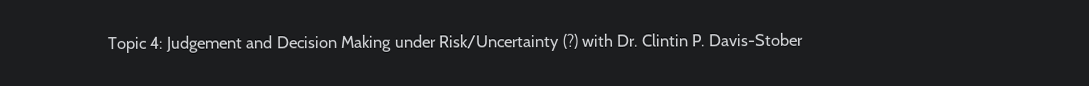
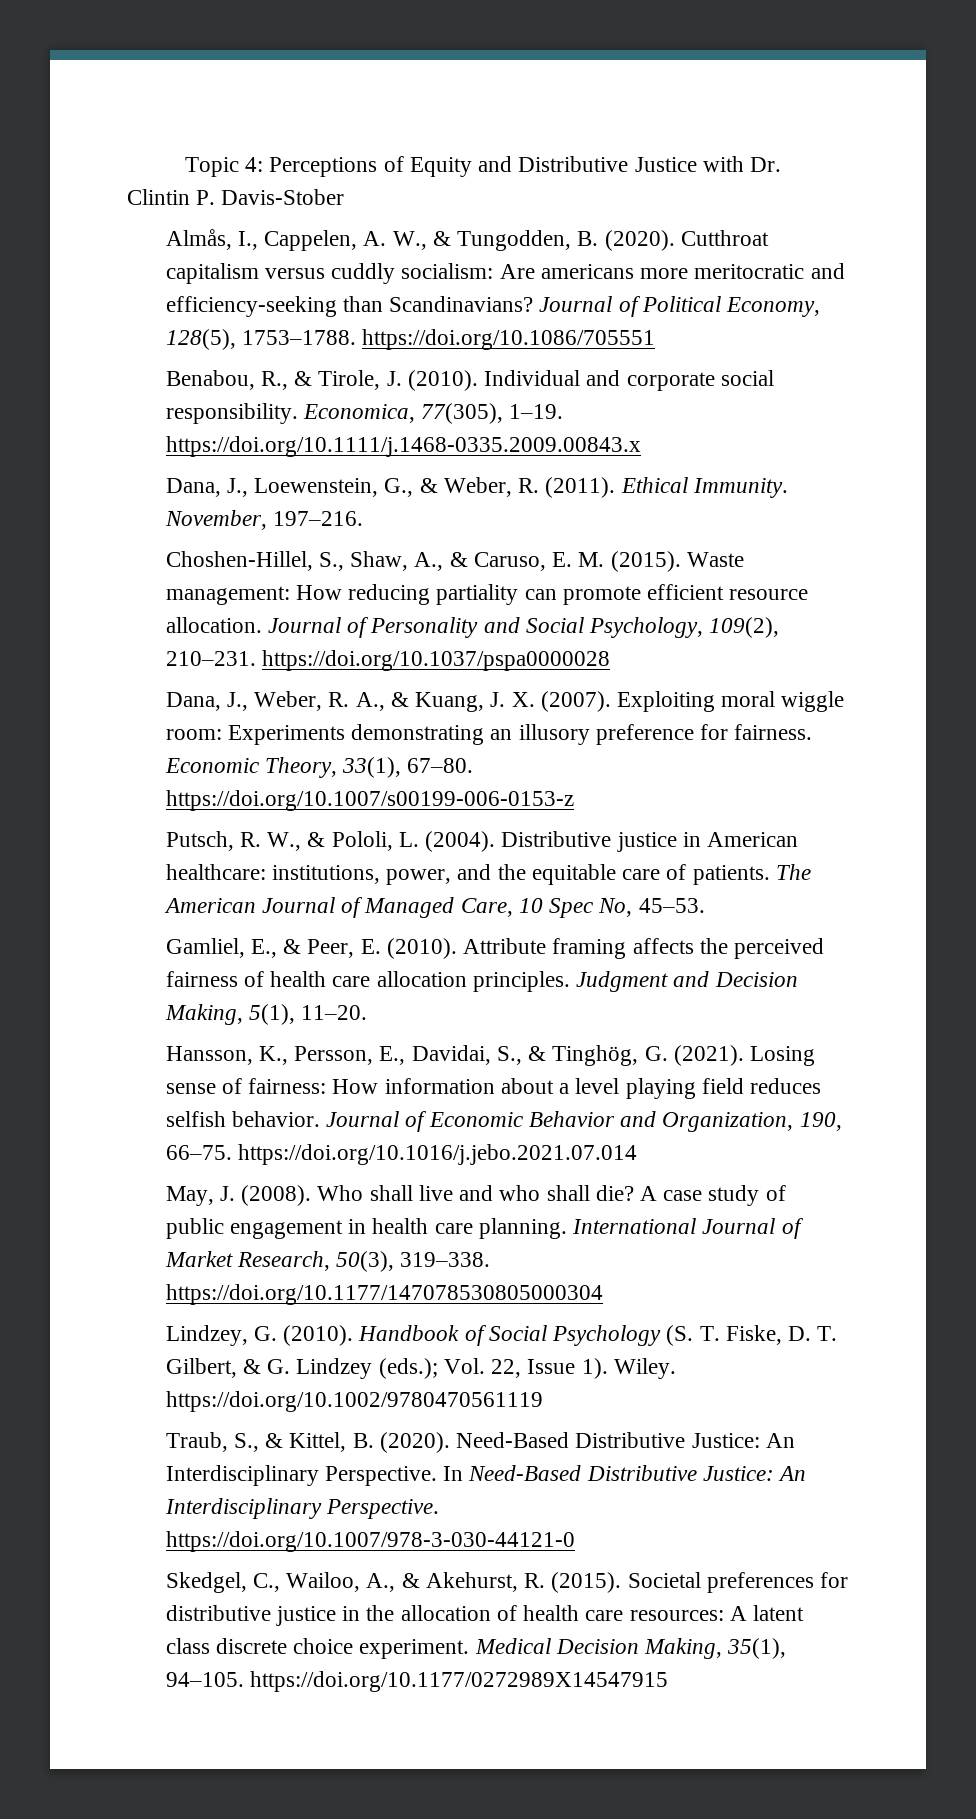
[164,33,579,53] Judgement and Decision Making under Risk/Uncertainty (?) -> [269,156,697,177] Perceptions of Equity and Distributive Justice
(804, 39) none -> [165,229,769,251] [165,263,845,284] [165,296,821,317] [165,329,656,350] [165,370,774,391] [165,403,564,424] [165,436,641,457] [165,477,788,498] [164,510,364,530] [165,551,744,572] [165,584,809,605] [165,617,780,638] [165,650,611,671] [165,691,845,712] [165,724,813,745] [164,757,474,778] [165,790,574,811] [165,831,798,852] [165,864,811,885] [163,897,705,918] [165,938,824,959] [165,971,798,992] [164,1004,368,1025] [165,1045,815,1066] [165,1078,821,1099] [165,1111,842,1132] [165,1144,638,1165] [165,1185,786,1206] [165,1218,804,1239] [164,1251,491,1272] [165,1284,603,1305] [165,1325,838,1346] [165,1358,676,1379] [165,1391,543,1412] [165,1432,795,1453] [165,1465,807,1486] [164,1498,440,1519] [165,1531,575,1552] [165,1572,848,1593] [165,1605,804,1626] [165,1638,787,1659] [165,1671,669,1692] // Almås, I., Cappelen, A. W., & Tungodden, B. (2020). Cutthroat capitalism versus cuddly socialism: Are americans more meritocratic and efficiency-seeking than Scandinavians? Journal of Political Economy, 128(5), 1753–1788. https://doi.org/10.1086/705551 // Benabou, R., & Tirole, J. (2010). Individual and corporate social responsibility. Economica, 77(305), 1–19. https://doi.org/10.1111/j.1468-0335.2009.00843.x // Dana, J., Loewenstein, G., & Weber, R. (2011). Ethical Immunity. November, 197–216. // Choshen-Hillel, S., Shaw, A., & Caruso, E. M. (2015). Waste management: How reducing partiality can promote efficient resource allocation. Journal of Personality and Social Psychology, 109(2), 210–231. https://doi.org/10.1037/pspa0000028 // Dana, J., Weber, R. A., & Kuang, J. X. (2007). Exploiting moral wiggle room: Experiments demonstrating an illusory preference for fairness. Economic Theory, 33(1), 67–80. https://doi.org/10.1007/s00199-006-0153-z // Putsch, R. W., & Pololi, L. (2004). Distributive justice in American healthcare: institutions, power, and the equitable care of patients. The American Journal of Managed Care, 10 Spec No, 45–53. // Gamliel, E., & Peer, E. (2010). Attribute framing affects the perceived fairness of health care allocation principles. Judgment and Decision Making, 5(1), 11–20. // Hansson, K., Persson, E., Davidai, S., & Tinghög, G. (2021). Losing sense of fairness: How information about a level playing field reduces selfish behavior. Journal of Economic Behavior and Organization, 190, 66–75. https://doi.org/10.1016/j.jebo.2021.07.014 // May, J. (2008). Who shall live and who shall die? A case study of public engagement in health care planning. International Journal of Market Research, 50(3), 319–338. https://doi.org/10.1177/147078530805000304 // Lindzey, G. (2010). Handbook of Social Psychology (S. T. Fiske, D. T. Gilbert, & G. Lindzey (eds.); Vol. 22, Issue 1). Wiley. https://doi.org/10.1002/9780470561119 // Traub, S., & Kittel, B. (2020). Need-Based Distributive Justice: An Interdisciplinary Perspective. In Need-Based Distributive Justice: An Interdisciplinary Perspective. https://doi.org/10.1007/978-3-030-44121-0 // Skedgel, C., Wailoo, A., & Akehurst, R. (2015). Societal preferences for distributive justice in the allocation of health care resources: A latent class discrete choice experiment. Medical Decision Making, 35(1), 94–105. https://doi.org/10.1177/0272989X14547915

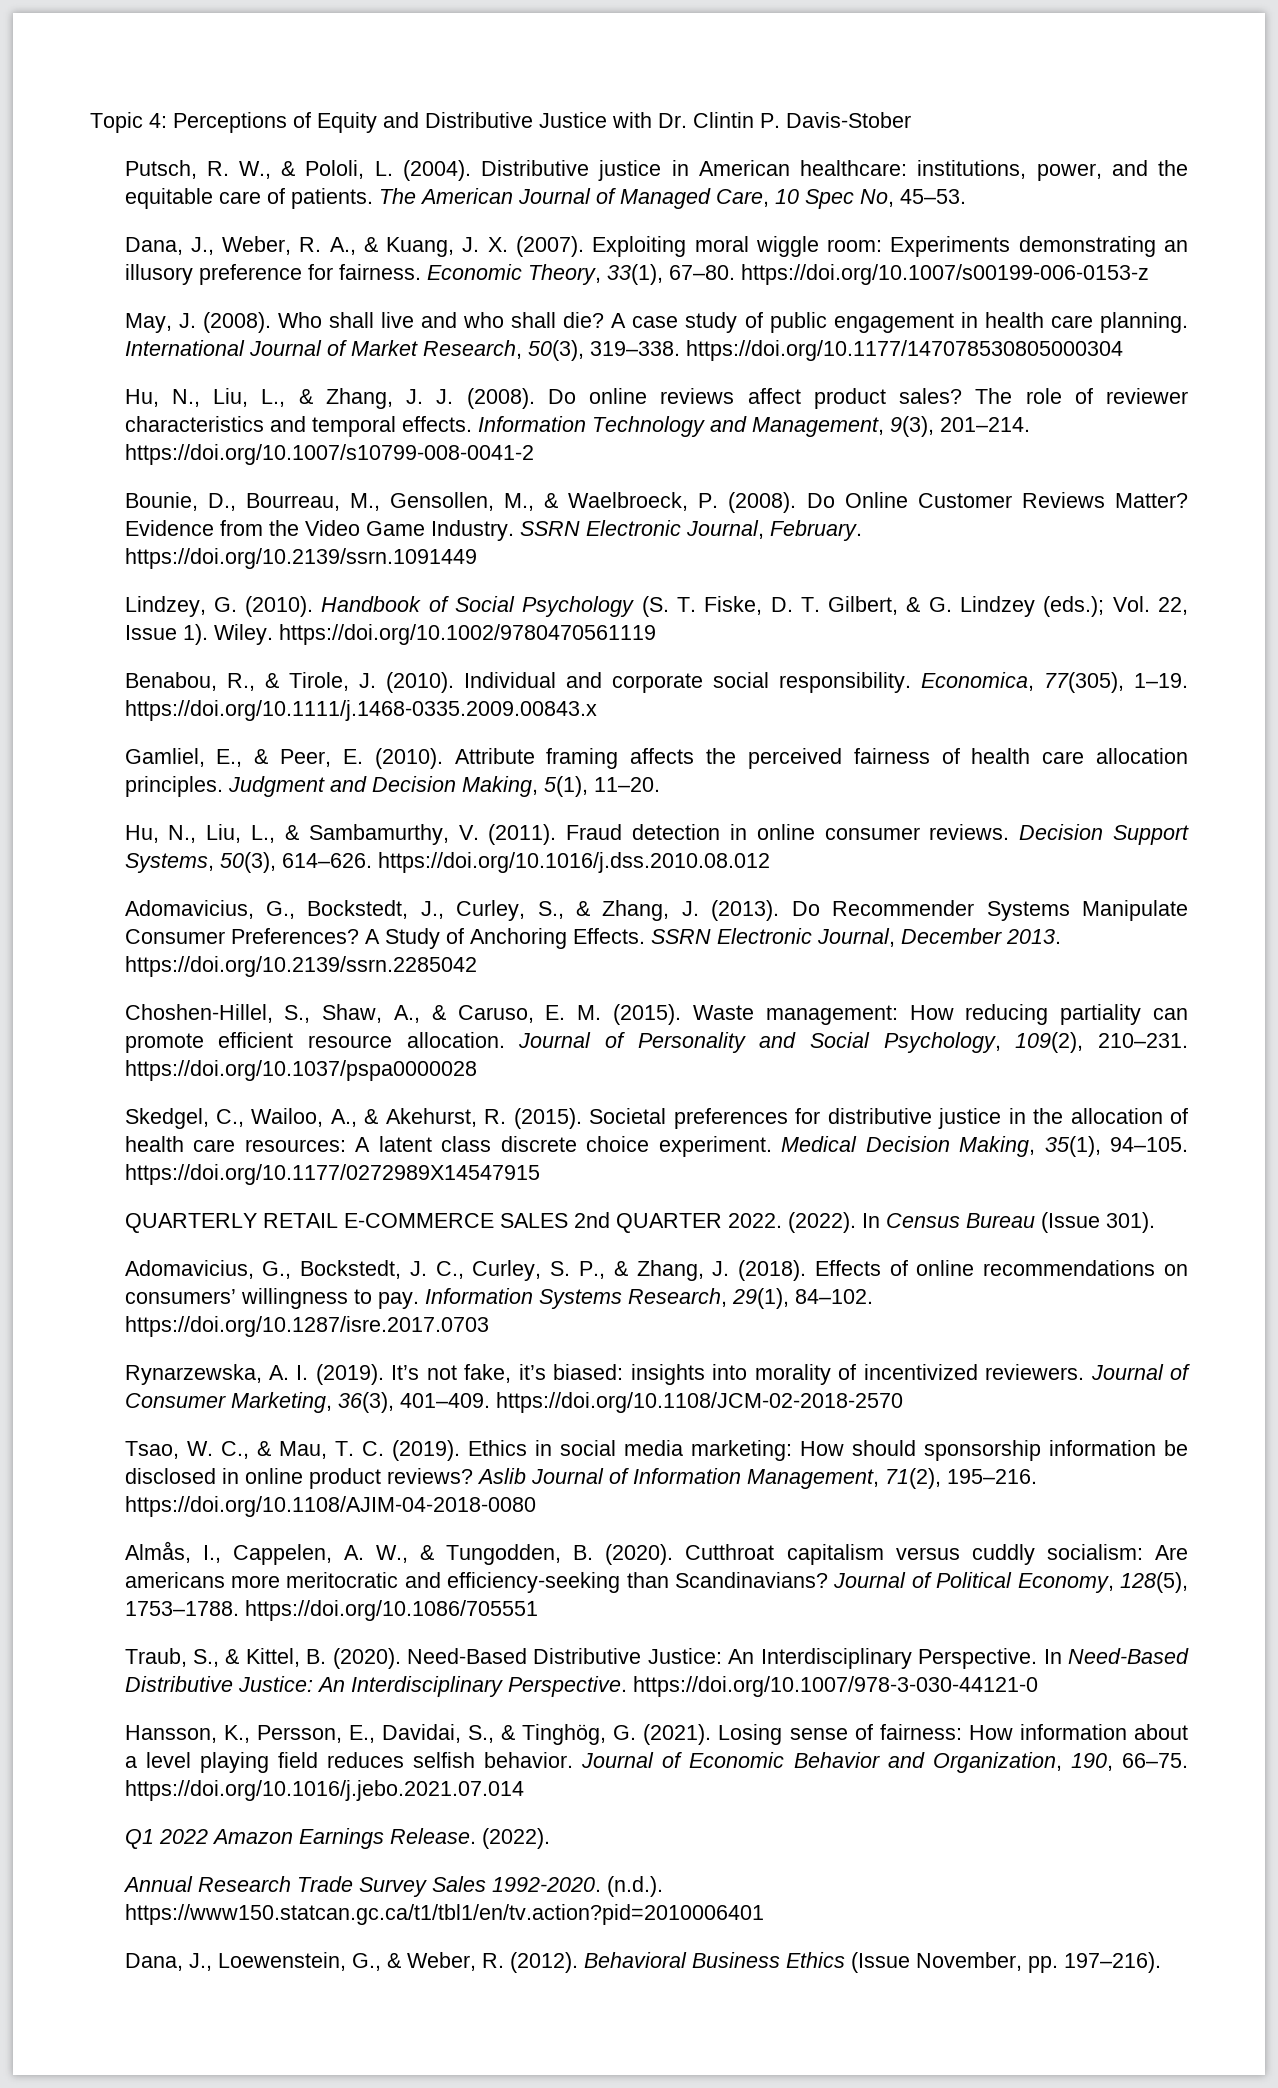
[165,229,769,251] [165,263,845,284] [165,296,821,317] [165,329,656,350] [165,370,774,391] [165,403,564,424] [165,436,641,457] [165,477,788,498] [164,510,364,530] [165,551,744,572] [165,584,809,605] [165,617,780,638] [165,650,611,671] [165,691,845,712] [165,724,813,745] [164,757,474,778] [165,790,574,811] // Almås, I., Cappelen, A. W., & Tungodden, B. (2020). Cutthroat capitalism versus cuddly socialism: Are americans more meritocratic and efficiency-seeking than Scandinavians? Journal of Political Economy, 128(5), 1753–1788. https://doi.org/10.1086/705551 // Benabou, R., & Tirole, J. (2010). Individual and corporate social responsibility. Economica, 77(305), 1–19. https://doi.org/10.1111/j.1468-0335.2009.00843.x // Dana, J., Loewenstein, G., & Weber, R. (2011). Ethical Immunity. November, 197–216. // Choshen-Hillel, S., Shaw, A., & Caruso, E. M. (2015). Waste management: How reducing partiality can promote efficient resource allocation. Journal of Personality and Social Psychology, 109(2), 210–231. https://doi.org/10.1037/pspa0000028 // Dana, J., Weber, R. A., & Kuang, J. X. (2007). Exploiting moral wiggle room: Experiments demonstrating an illusory preference for fairness. Economic Theory, 33(1), 67–80. https://doi.org/10.1007/s00199-006-0153-z -> (911, 120) none
(705, 905) none -> [124,236,1188,257] [124,264,1149,285] [124,312,1188,333] [124,340,1123,361] [124,388,1188,409] [124,416,1030,437] [124,444,534,465] [124,492,1188,513] [124,520,862,541] [124,548,477,569] [124,596,1189,617] [124,624,656,645] [124,672,1188,693] [124,700,597,721] // Dana, J., Weber, R. A., & Kuang, J. X. (2007). Exploiting moral wiggle room: Experiments demonstrating an illusory preference for fairness. Economic Theory, 33(1), 67–80. https://doi.org/10.1007/s00199-006-0153-z // May, J. (2008). Who shall live and who shall die? A case study of public engagement in health care planning. International Journal of Market Research, 50(3), 319–338. https://doi.org/10.1177/147078530805000304 // Hu, N., Liu, L., & Zhang, J. J. (2008). Do online reviews affect product sales? The role of reviewer characteristics and temporal effects. Information Technology and Management, 9(3), 201–214. https://doi.org/10.1007/s10799-008-0041-2 // Bounie, D., Bourreau, M., Gensollen, M., & Waelbroeck, P. (2008). Do Online Customer Reviews Matter? Evidence from the Video Game Industry. SSRN Electronic Journal, February. https://doi.org/10.2139/ssrn.1091449 // Lindzey, G. (2010). Handbook of Social Psychology (S. T. Fiske, D. T. Gilbert, & G. Lindzey (eds.); Vol. 22, Issue 1). Wiley. https://doi.org/10.1002/9780470561119 // Benabou, R., & Tirole, J. (2010). Individual and corporate social responsibility. Economica, 77(305), 1–19. https://doi.org/10.1111/j.1468-0335.2009.00843.x
(368, 1012) none -> [124,824,1190,845] [124,852,770,873] [124,900,1188,921] [124,928,1061,949] [124,956,477,977] [124,1004,1188,1025] [124,1032,1188,1053] [124,1060,477,1081] [124,1108,1188,1129] [124,1136,1188,1157] [124,1164,540,1185] [124,1212,1155,1233] [124,1260,1188,1281] [124,1288,873,1309] [124,1316,489,1337] [124,1364,1190,1385] [124,1392,903,1413] [124,1440,1188,1461] [124,1468,1037,1489] [124,1496,536,1517] [124,1541,1188,1565] [124,1572,1189,1593] [124,1600,538,1621] [124,1648,1189,1669] [124,1676,1038,1697] // Hu, N., Liu, L., & Sambamurthy, V. (2011). Fraud detection in online consumer reviews. Decision Support Systems, 50(3), 614–626. https://doi.org/10.1016/j.dss.2010.08.012 // Adomavicius, G., Bockstedt, J., Curley, S., & Zhang, J. (2013). Do Recommender Systems Manipulate Consumer Preferences? A Study of Anchoring Effects. SSRN Electronic Journal, December 2013. https://doi.org/10.2139/ssrn.2285042 // Choshen-Hillel, S., Shaw, A., & Caruso, E. M. (2015). Waste management: How reducing partiality can promote efficient resource allocation. Journal of Personality and Social Psychology, 109(2), 210–231. https://doi.org/10.1037/pspa0000028 // Skedgel, C., Wailoo, A., & Akehurst, R. (2015). Societal preferences for distributive justice in the allocation of health care resources: A latent class discrete choice experiment. Medical Decision Making, 35(1), 94–105. https://doi.org/10.1177/0272989X14547915 // QUARTERLY RETAIL E-COMMERCE SALES 2nd QUARTER 2022. (2022). In Census Bureau (Issue 301). // Adomavicius, G., Bockstedt, J. C., Curley, S. P., & Zhang, J. (2018). Effects of online recommendations on consumers’ willingness to pay. Information Systems Research, 29(1), 84–102. https://doi.org/10.1287/isre.2017.0703 // Rynarzewska, A. I. (2019). It’s not fake, it’s biased: insights into morality of incentivized reviewers. Journal of Consumer Marketing, 36(3), 401–409. https://doi.org/10.1108/JCM-02-2018-2570 // Tsao, W. C., & Mau, T. C. (2019). Ethics in social media marketing: How should sponsorship information be disclosed in online product reviews? Aslib Journal of Information Management, 71(2), 195–216. https://doi.org/10.1108/AJIM-04-2018-0080 // Almås, I., Cappelen, A. W., & Tungodden, B. (2020). Cutthroat capitalism versus cuddly socialism: Are americans more meritocratic and efficiency-seeking than Scandinavians? Journal of Political Economy, 128(5), 1753–1788. https://doi.org/10.1086/705551 // Traub, S., & Kittel, B. (2020). Need-Based Distributive Justice: An Interdisciplinary Perspective. In Need-Based Distributive Justice: An Interdisciplinary Perspective. https://doi.org/10.1007/978-3-030-44121-0
[165,1185,786,1206] [165,1218,804,1239] [164,1251,491,1272] [165,1284,603,1305] [165,1325,838,1346] [165,1358,676,1379] [165,1391,543,1412] [165,1432,795,1453] [165,1465,807,1486] [164,1498,440,1519] [165,1531,575,1552] [165,1572,848,1593] [165,1605,804,1626] [165,1638,787,1659] [165,1671,669,1692] May, J. (2008). Who shall live and who shall die? A case study of public engagement in health care planning. International Journal of Market Research, 50(3), 319–338. https://doi.org/10.1177/147078530805000304 // Lindzey, G. (2010). Handbook of Social Psychology (S. T. Fiske, D. T. Gilbert, & G. Lindzey (eds.); Vol. 22, Issue 1). Wiley. https://doi.org/10.1002/9780470561119 // Traub, S., & Kittel, B. (2020). Need-Based Distributive Justice: An Interdisciplinary Perspective. In Need-Based Distributive Justice: An Interdisciplinary Perspective. https://doi.org/10.1007/978-3-030-44121-0 // Skedgel, C., Wailoo, A., & Akehurst, R. (2015). Societal preferences for distributive justice in the allocation of health care resources: A latent class discrete choice experiment. Medical Decision Making, 35(1), 94–105. https://doi.org/10.1177/0272989X14547915 -> [124,1828,550,1849] [122,1876,663,1897] [124,1904,764,1925] [124,1952,1161,1973] Q1 2022 Amazon Earnings Release. (2022). // Annual Research Trade Survey Sales 1992-2020. (n.d.). https://www150.statcan.gc.ca/t1/tbl1/en/tv.action?pid=2010006401 // Dana, J., Loewenstein, G., & Weber, R. (2012). Behavioral Business Ethics (Issue November, pp. 197–216).

